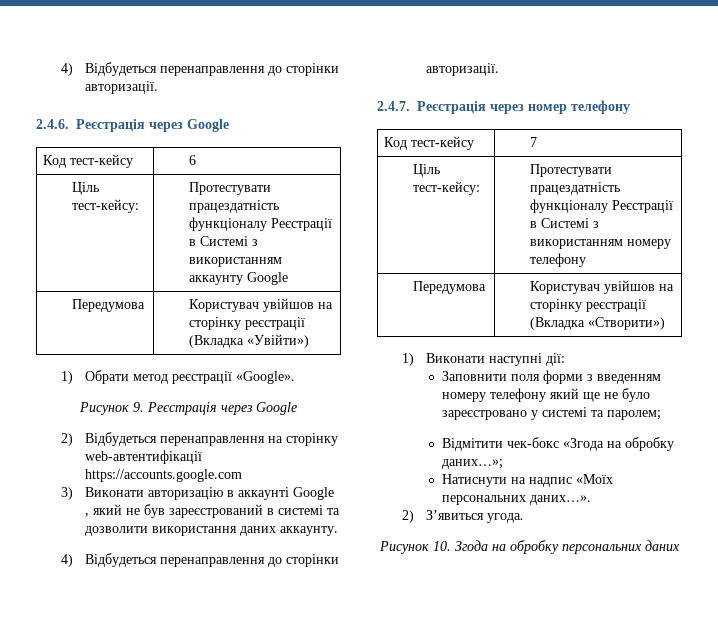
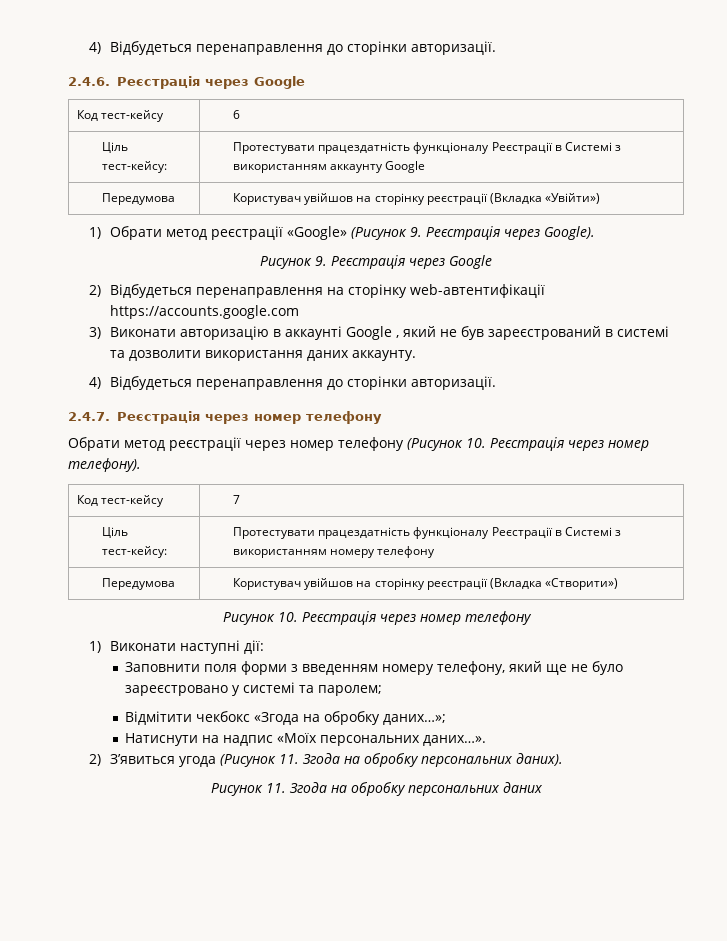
[236,371,296,384] «Google». -> [287,226,596,240] «Google» (Рисунок 9. Реєстрація через Google).
(630, 107) none -> [68,437,649,451] [68,458,141,472] // Обрати метод реєстрації через номер телефону (Рисунок 10. Реєстрація через номер телефону).
(666, 323) none -> [222,611,532,625] // Рисунок 10. Реєстрація через номер телефону
[489,388,546,402] телефону -> [437,661,506,675] телефону,
[506,437,559,448] чек-бокс -> [196,711,251,722] чекбокс
[487,513,525,523] [379,541,451,554] угода. // Рисунок 10. -> [179,753,564,767] [210,783,286,796] угода (Рисунок 11. Згода на обробку персональних даних). // Рисунок 11.

